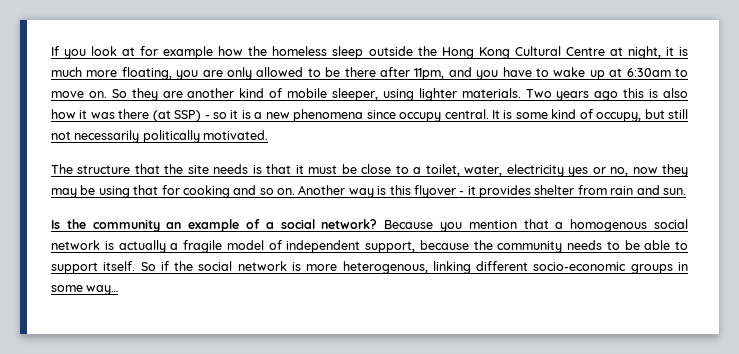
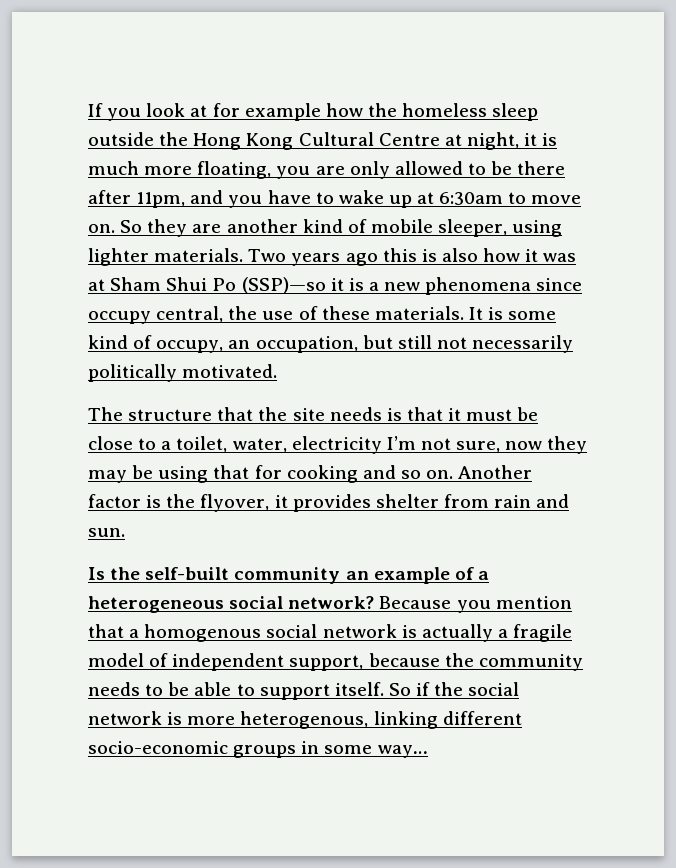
[118,109,228,122] there (at SSP) - so -> [88,277,326,294] at Sham Shui Po (SSP)—so
[444,109,489,119] central. -> [156,306,464,323] central, the use of these materials.
(642, 117) none -> [228,336,358,353] an occupation,
[568,167,629,177] yes or no, -> [386,436,501,453] I’m not sure,
[348,185,465,198] way is this flyover - -> [88,494,270,512] factor is the flyover,
(86, 224) none -> [145,567,230,580] self-built
(274, 225) none -> [88,596,224,613] heterogeneous

